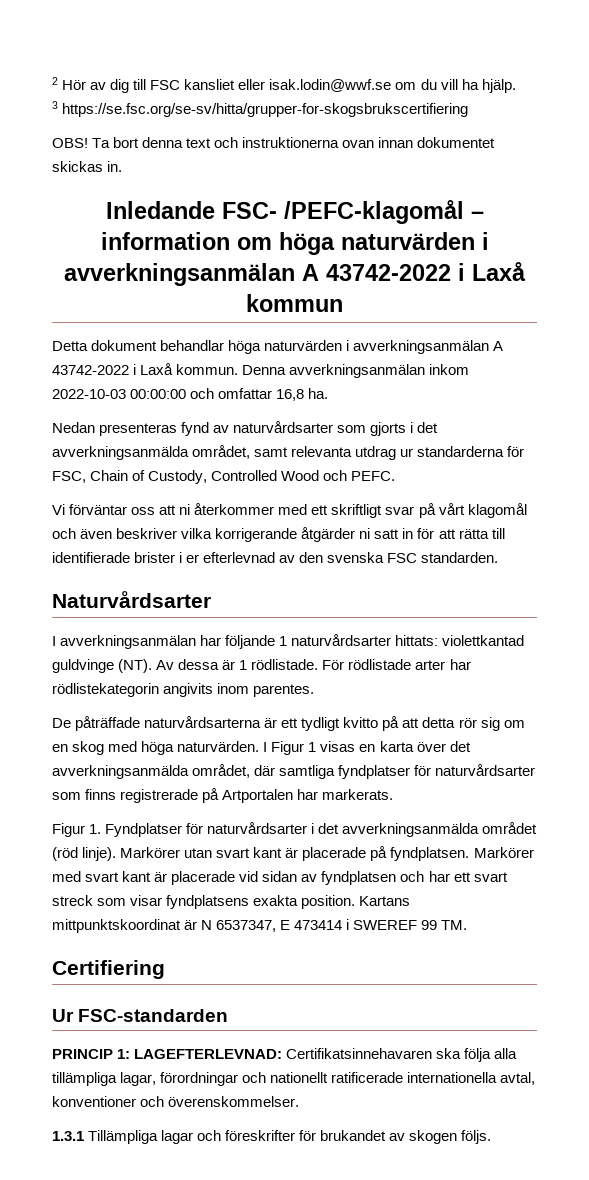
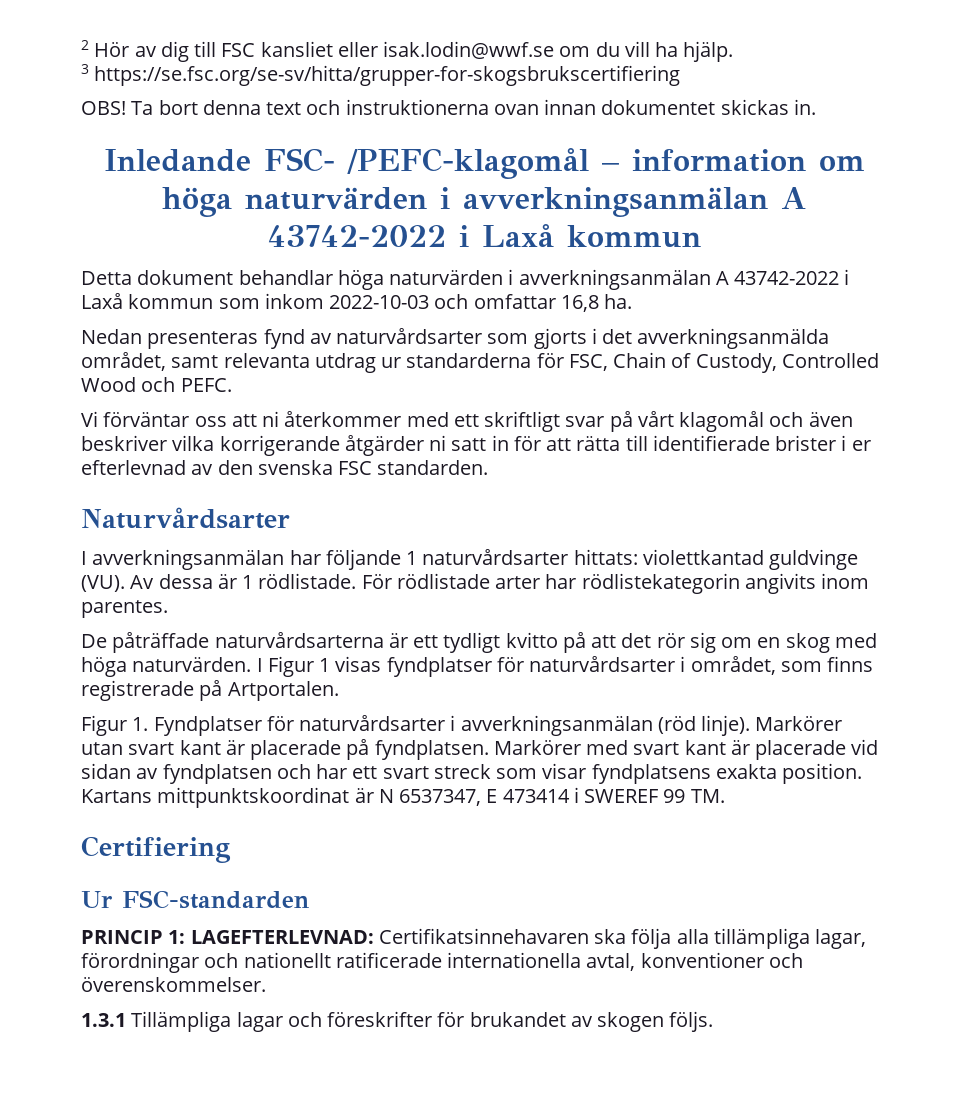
[176,364,426,378] kommun. Denna avverkningsanmälan -> [128,294,260,309] kommun som
[130,389,187,399] 00:00:00 -> (430, 302) none
[118,659,153,673] (NT). -> [81,575,125,592] (VU).
[422,717,456,728] detta -> [621,633,652,648] det
[359,741,471,752] [52,764,336,779] en karta över det avverkningsanmälda området, där samtliga -> (382, 664) none
(536, 770) none -> [680,656,776,675] i området,
[222,789,394,803] Artportalen har markerats. -> [227,681,339,701] Artportalen.
[318,822,538,837] det avverkningsanmälda området -> [460,715,653,736] avverkningsanmälan

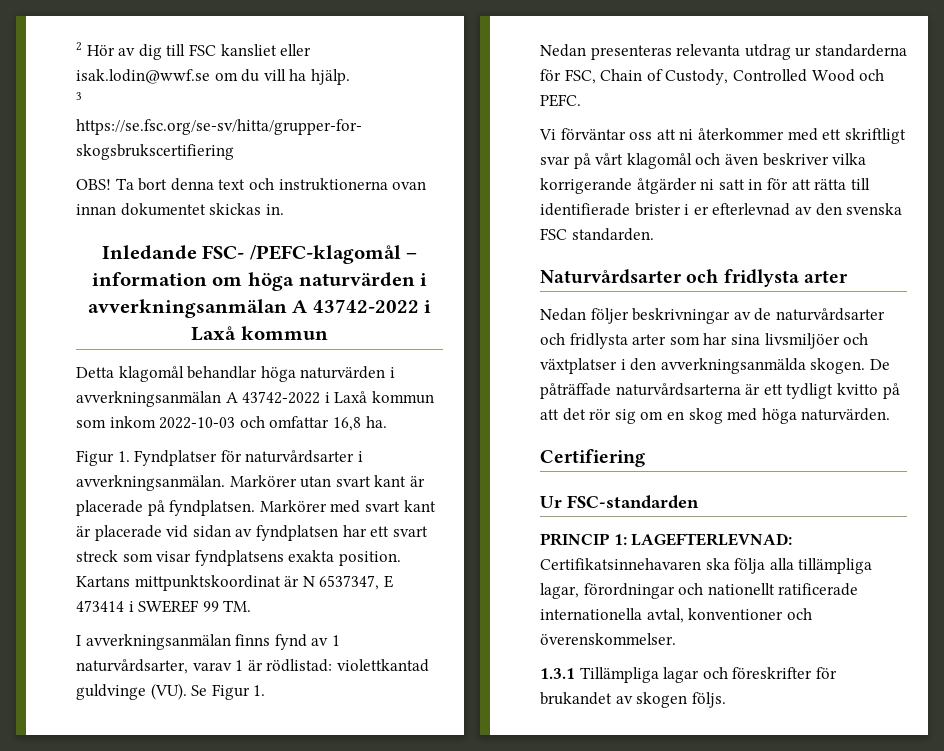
[137,270,234,285] dokument -> [118,366,184,382] klagomål
[81,328,830,349] [81,352,219,371] Nedan presenteras fynd av naturvårdsarter som gjorts i det avverkningsanmälda området, samt -> [76,450,363,466] [76,475,425,491] [76,500,436,516] [76,525,428,541] [76,550,401,566] [76,575,393,591] [76,600,252,613] [76,634,340,650] [76,659,429,674] [76,683,266,700] [540,44,672,60] Figur 1. Fyndplatser för naturvårdsarter i avverkningsanmälan. Markörer utan svart kant är placerade på fyndplatsen. Markörer med svart kant är placerade vid sidan av fyndplatsen har ett svart streck som visar fyndplatsens exakta position. Kartans mittpunktskoordinat är N 6537347, E 473414 i SWEREF 99 TM. // I avverkningsanmälan finns fynd av 1 naturvårdsarter, varav 1 är rödlistad: violettkantad guldvinge (VU). Se Figur 1. // Nedan presenteras
[81,549,859,570] [81,573,870,594] [81,600,168,618] // I avverkningsanmälan har följande 1 naturvårdsarter hittats: violettkantad guldvinge (VU). Av dessa är 1 rödlistade. För rödlistade arter har rödlistekategorin angivits inom parentes. // -> [686,269,848,287] [540,308,885,324] [540,333,869,349] [540,358,866,374] och fridlysta arter // Nedan följer beskrivningar av de naturvårdsarter och fridlysta arter som har sina livsmiljöer och växtplatser i den avverkningsanmälda skogen.
[256,656,874,677] [81,680,339,701] [81,715,843,736] [81,739,879,760] [81,763,863,784] [81,787,725,808] I Figur 1 visas fyndplatser för naturvårdsarter i området, som finns registrerade på Artportalen. // Figur 1. Fyndplatser för naturvårdsarter i avverkningsanmälan (röd linje). Markörer utan svart kant är placerade på fyndplatsen. Markörer med svart kant är placerade vid sidan av fyndplatsen och har ett svart streck som visar fyndplatsens exakta position. Kartans mittpunktskoordinat är N 6537347, E 473414 i SWEREF 99 TM. -> (891, 414) none

